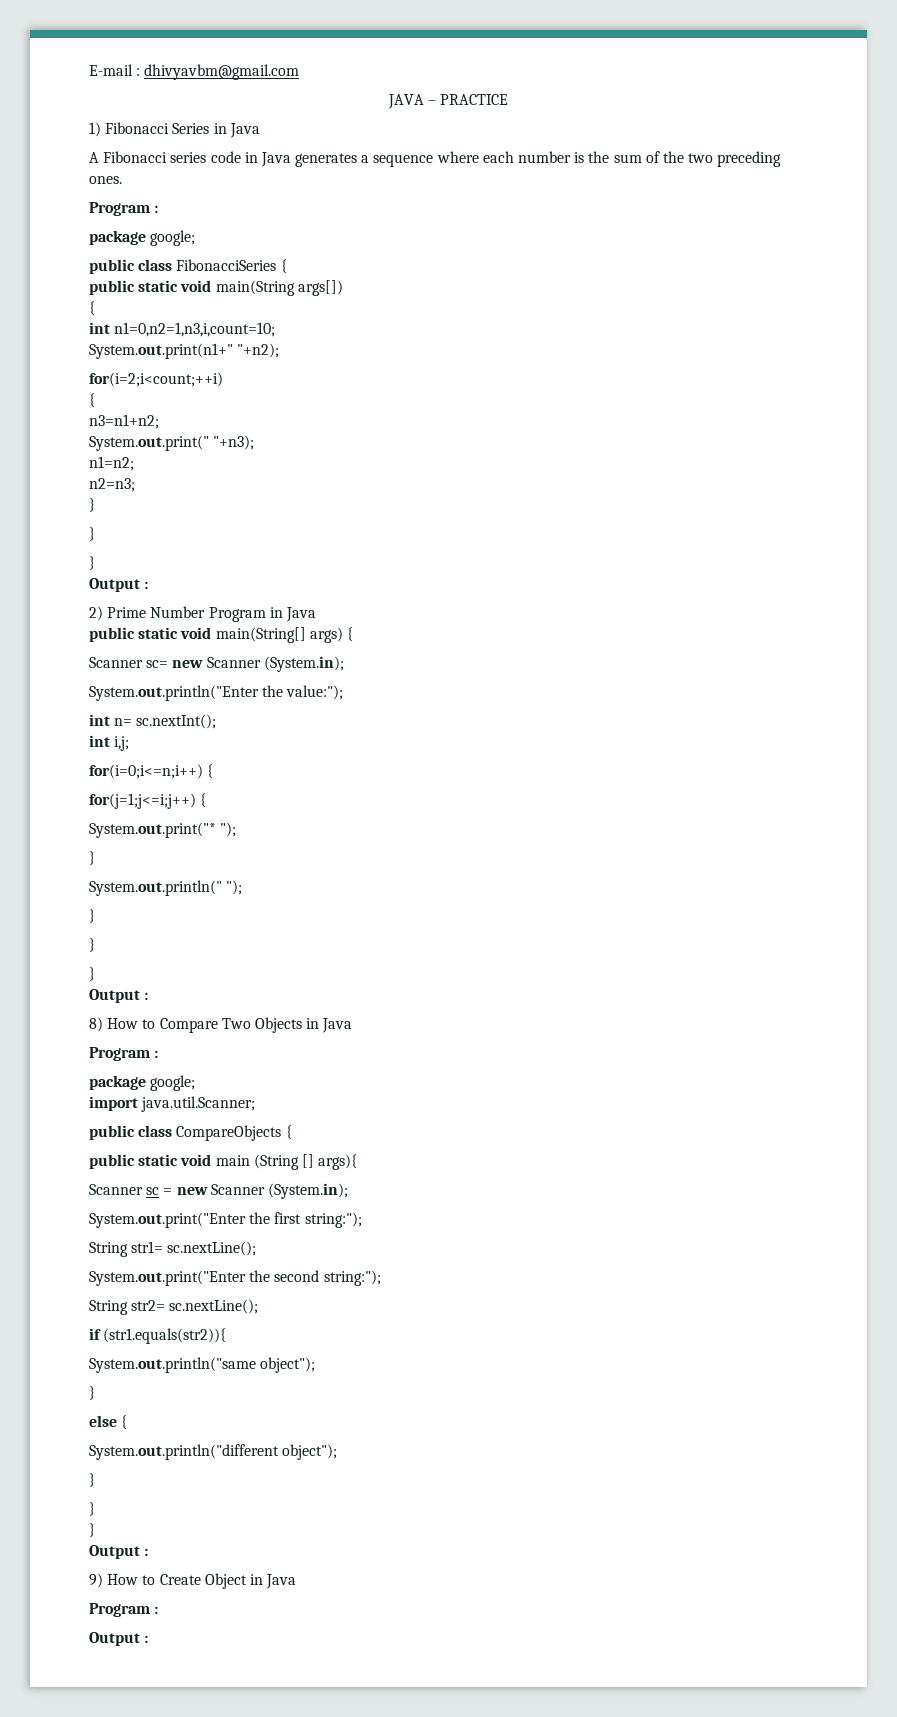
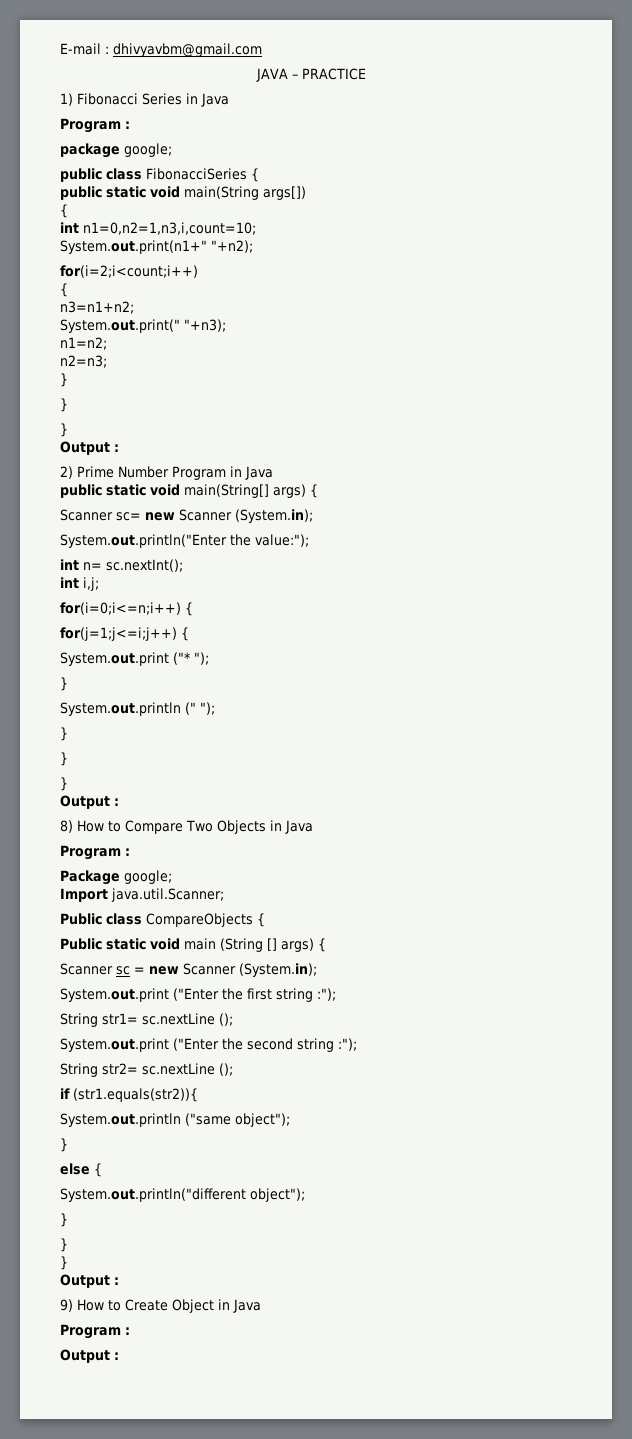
[89,151,782,167] [89,176,122,184] // A Fibonacci series code in Java generates a sequence where each number is the sum of the two preceding ones. -> (229, 100) none
[89,372,223,387] for(i=2;i<count;++i) -> [60,265,198,278] for(i=2;i<count;i++)
[89,822,237,838] [89,851,95,865] [89,880,222,896] System.out.print("* "); // } // System.out.println(" -> [60,652,209,666] [60,677,68,691] [60,702,196,716] System.out.print ("* "); // } // System.out.println ("
[89,1075,196,1091] [89,1096,138,1111] package google; // import -> [60,870,172,885] [60,888,108,902] Package google; // Import
[89,1125,135,1140] public -> [60,913,102,925] Public
[89,1154,135,1169] public -> [60,938,102,950] Public
[318,1154,358,1170] args){ -> [281,938,326,952] args) {
[89,1212,362,1228] [89,1241,257,1257] [89,1270,381,1286] System.out.print("Enter the first string:"); // String str1= sc.nextLine(); // System.out.print("Enter the second string:"); -> [60,988,336,1002] [60,1013,233,1027] [60,1038,357,1052] System.out.print ("Enter the first string :"); // String str1= sc.nextLine (); // System.out.print ("Enter the second string :");
[169,1299,259,1314] sc.nextLine(); -> [142,1063,233,1076] sc.nextLine ();
[89,1357,256,1373] System.out.println("same -> [60,1113,231,1127] System.out.println ("same

